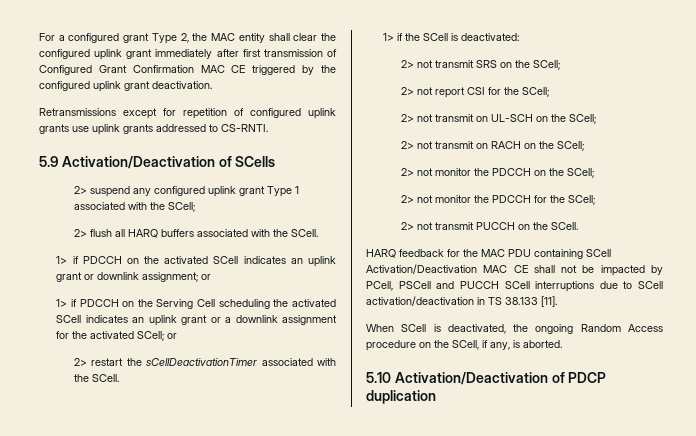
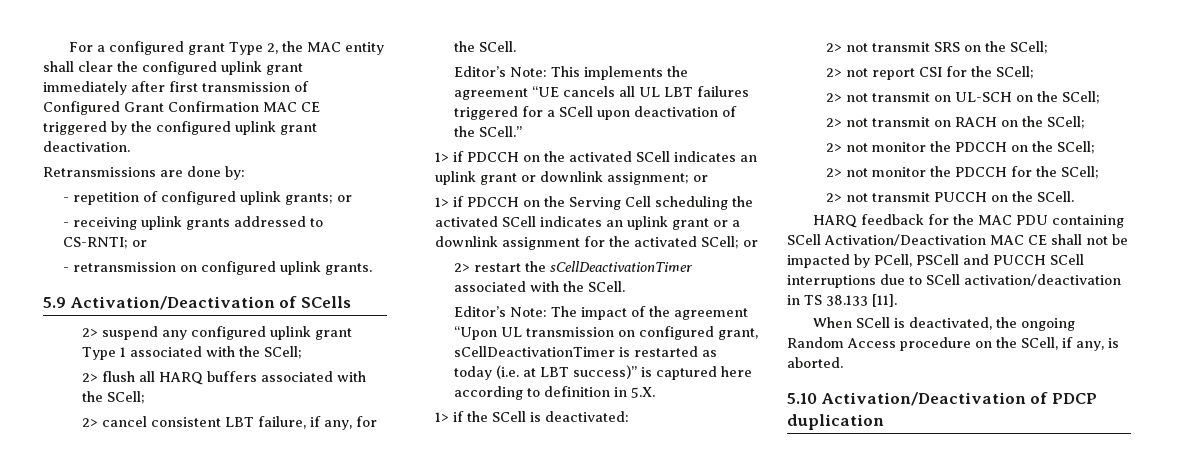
[123,108,336,119] [39,124,268,135] except for repetition of configured uplink grants use uplink grants addressed to CS-RNTI. -> [160,166,245,180] [62,191,352,205] [62,216,323,230] [62,237,147,249] [62,261,372,275] are done by: // - repetition of configured uplink grants; or // - receiving uplink grants addressed to CS-RNTI; or // - retransmission on configured uplink grants.
[290,229,318,237] SCell. -> [107,391,146,404] [82,416,378,430] [454,41,517,52] [454,66,689,80] [454,86,750,100] [454,106,738,120] [454,126,523,137] SCell; // 2> cancel consistent LBT failure, if any, for the SCell. // Editor’s Note: This implements the agreement “UE cancels all UL LBT failures triggered for a SCell upon deactivation of the SCell.”
(119, 378) none -> [454,306,749,320] [454,326,759,340] [454,346,718,357] [454,365,753,380] [454,386,656,400] // Editor’s Note: The impact of the agreement “Upon UL transmission on configured grant, sCellDeactivationTimer is restarted as today (i.e. at LBT success)” is captured here according to definition in 5.X.

